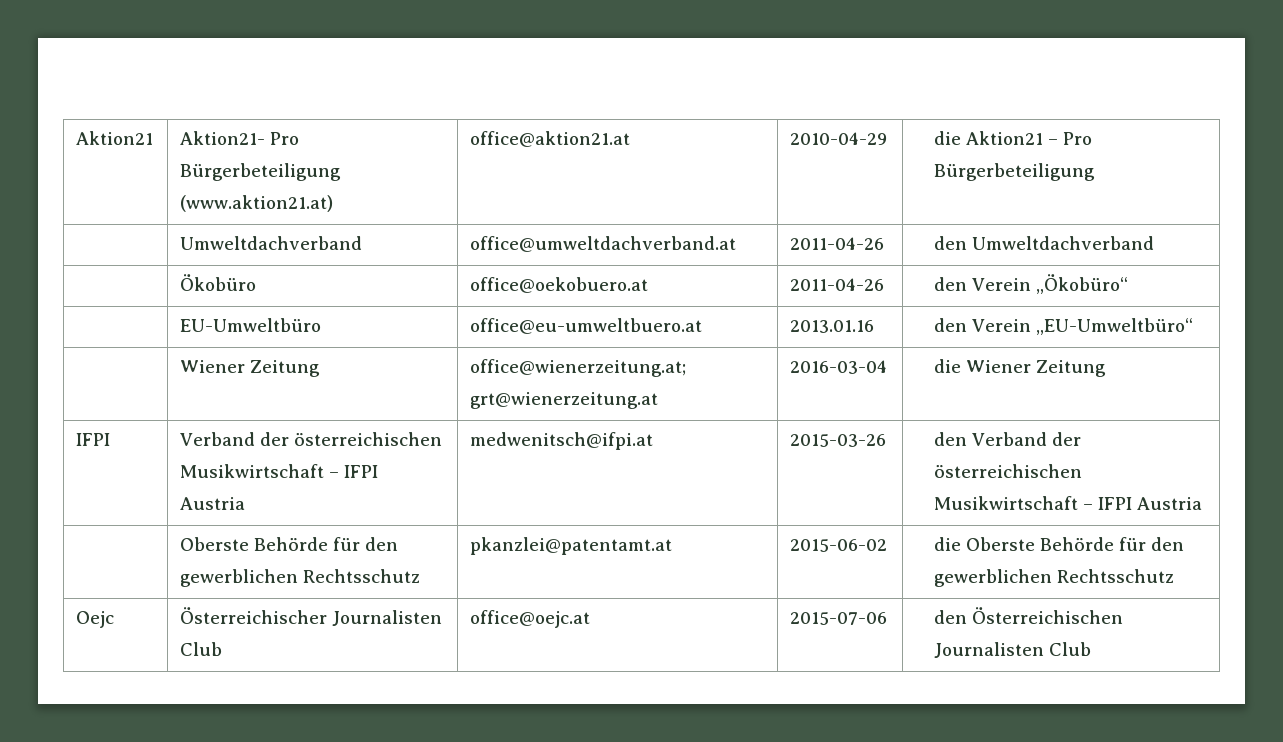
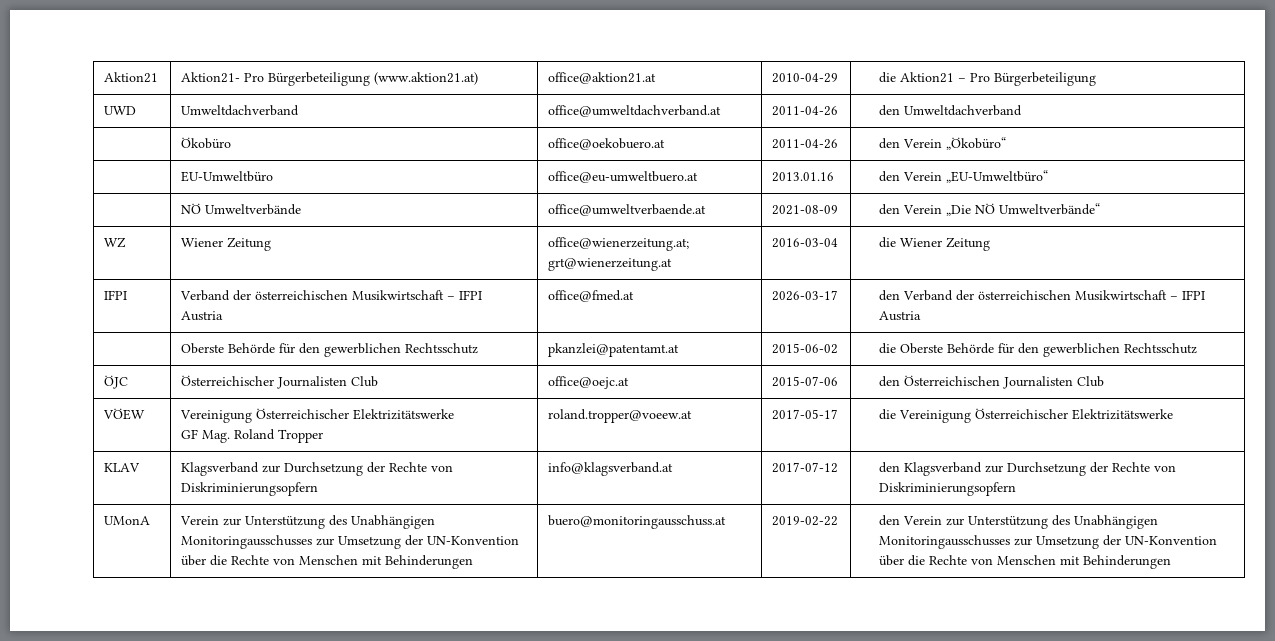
(1095, 172) none -> [104,106,137,115] UWD
(1193, 326) none -> [181,203,302,215] [548,204,707,216] [772,205,839,215] [878,203,1100,216] [104,237,127,248] | NÖ Umweltverbände | office@umweltverbaende.at | 2021-08-09 | den Verein „Die NÖ Umweltverbände“ // WZ
[470,432,654,450] [790,434,887,447] medwenitsch@ifpi.at | 2015-03-26 -> [548,290,635,302] [772,290,839,301] office@fmed.at | 2026-03-17
[76,611,115,628] Oejc -> [104,375,129,389] ÖJC
(1091, 649) none -> [103,408,146,420] [180,408,455,423] [181,429,324,443] [548,409,693,423] [772,409,839,420] [878,408,1173,423] [104,463,141,472] [181,462,454,476] [181,482,319,496] [548,462,674,476] [772,462,839,473] [878,462,1176,476] [878,482,1016,496] [104,516,151,525] [180,515,436,529] [181,535,520,549] [181,555,474,569] [548,515,727,529] [772,516,839,526] [878,515,1158,529] [878,535,1217,549] [878,555,1171,569] // VÖEW | Vereinigung Österreichischer Elektrizitätswerke // GF Mag. Roland Tropper | roland.tropper@voeew.at | 2017-05-17 | die Vereinigung Österreichischer Elektrizitätswerke // KLAV | Klagsverband zur Durchsetzung der Rechte von Diskriminierungsopfern | info@klagsverband.at | 2017-07-12 | den Klagsverband zur Durchsetzung der Rechte von Diskriminierungsopfern // UMonA | Verein zur Unterstützung des Unabhängigen Monitoringausschusses zur Umsetzung der UN-Konvention über die Rechte von Menschen mit Behinderungen | buero@monitoringausschuss.at | 2019-02-22 | den Verein zur Unterstützung des Unabhängigen Monitoringausschusses zur Umsetzung der UN-Konvention über die Rechte von Menschen mit Behinderungen

